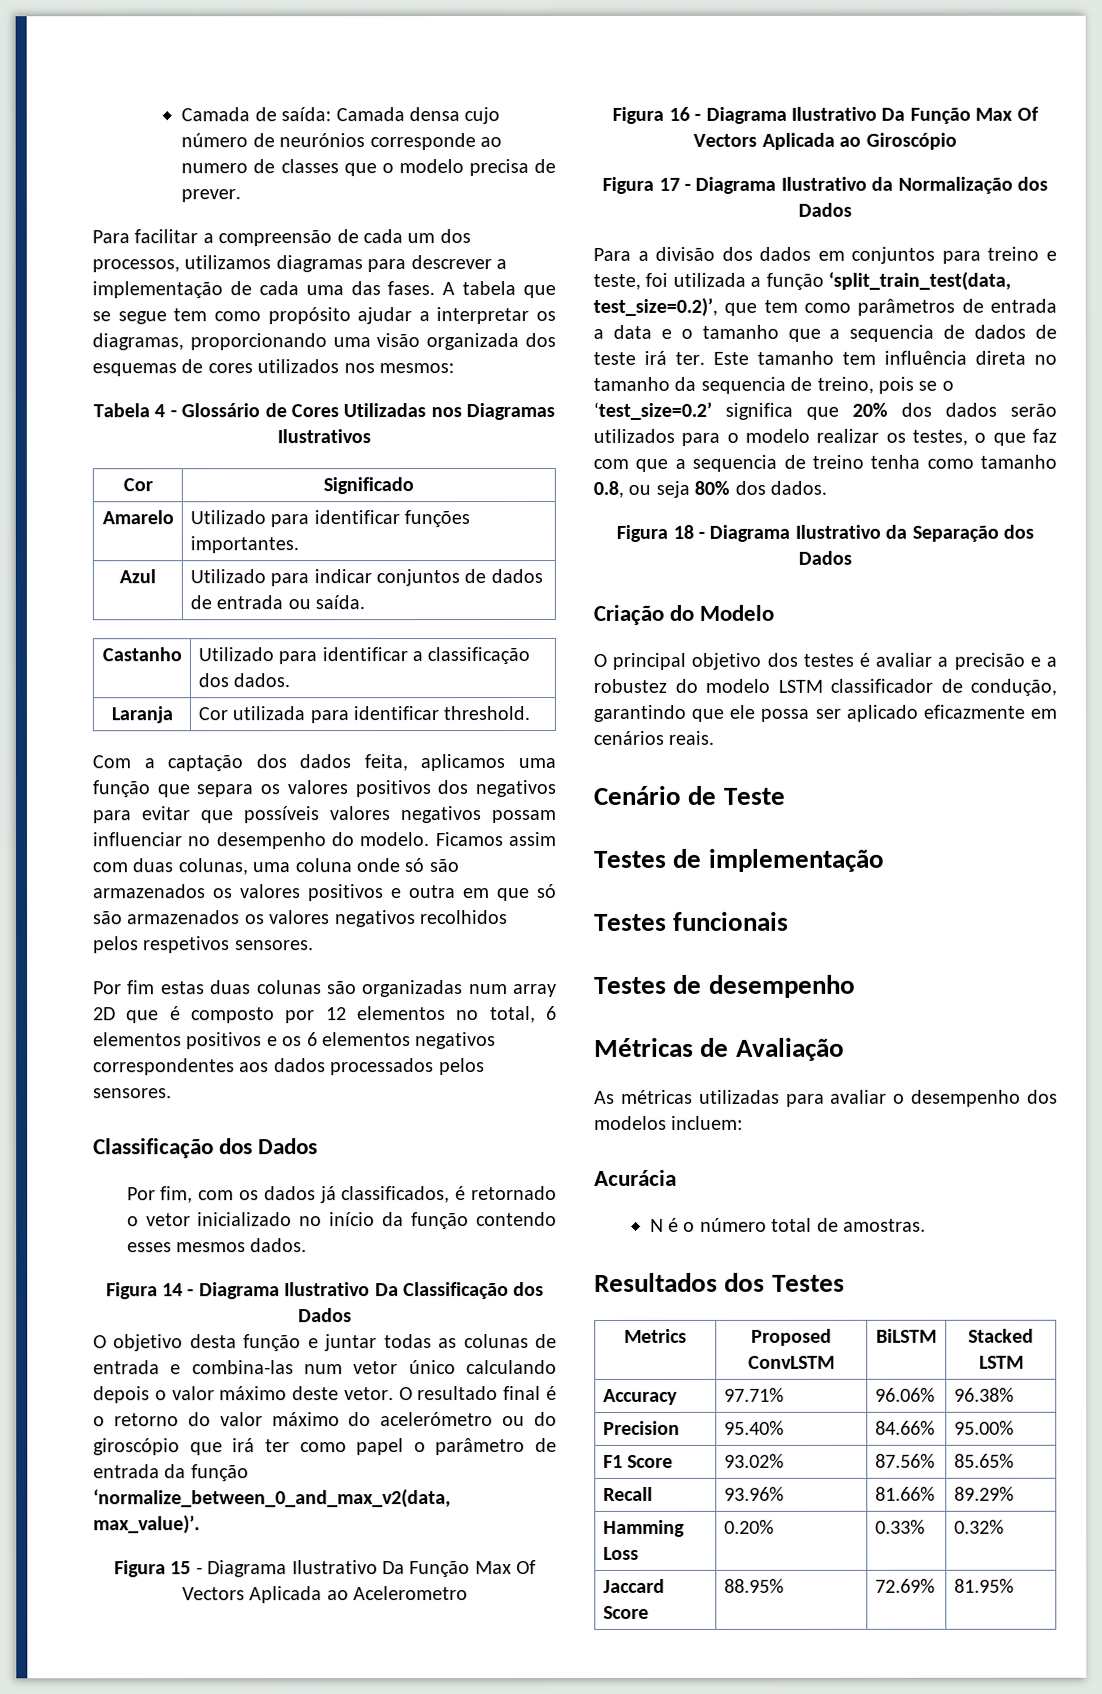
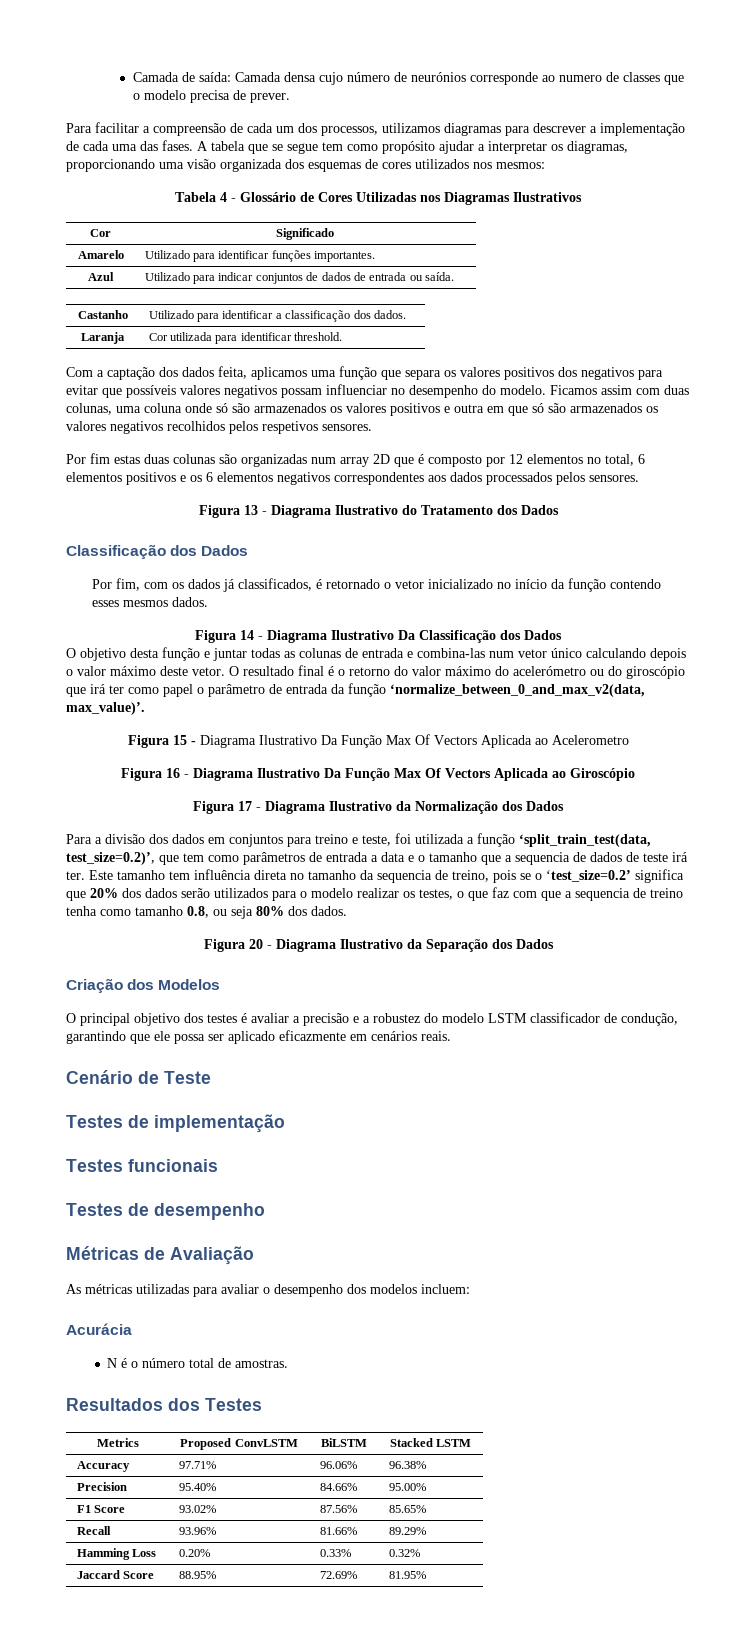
(172, 1093) none -> [198,505,559,518] // Figura 13 - Diagrama Ilustrativo do Tratamento dos Dados
[672,524,694,539] 18 -> [248,939,263,949] 20
[669,604,775,621] do Modelo -> [127,979,221,990] dos Modelos

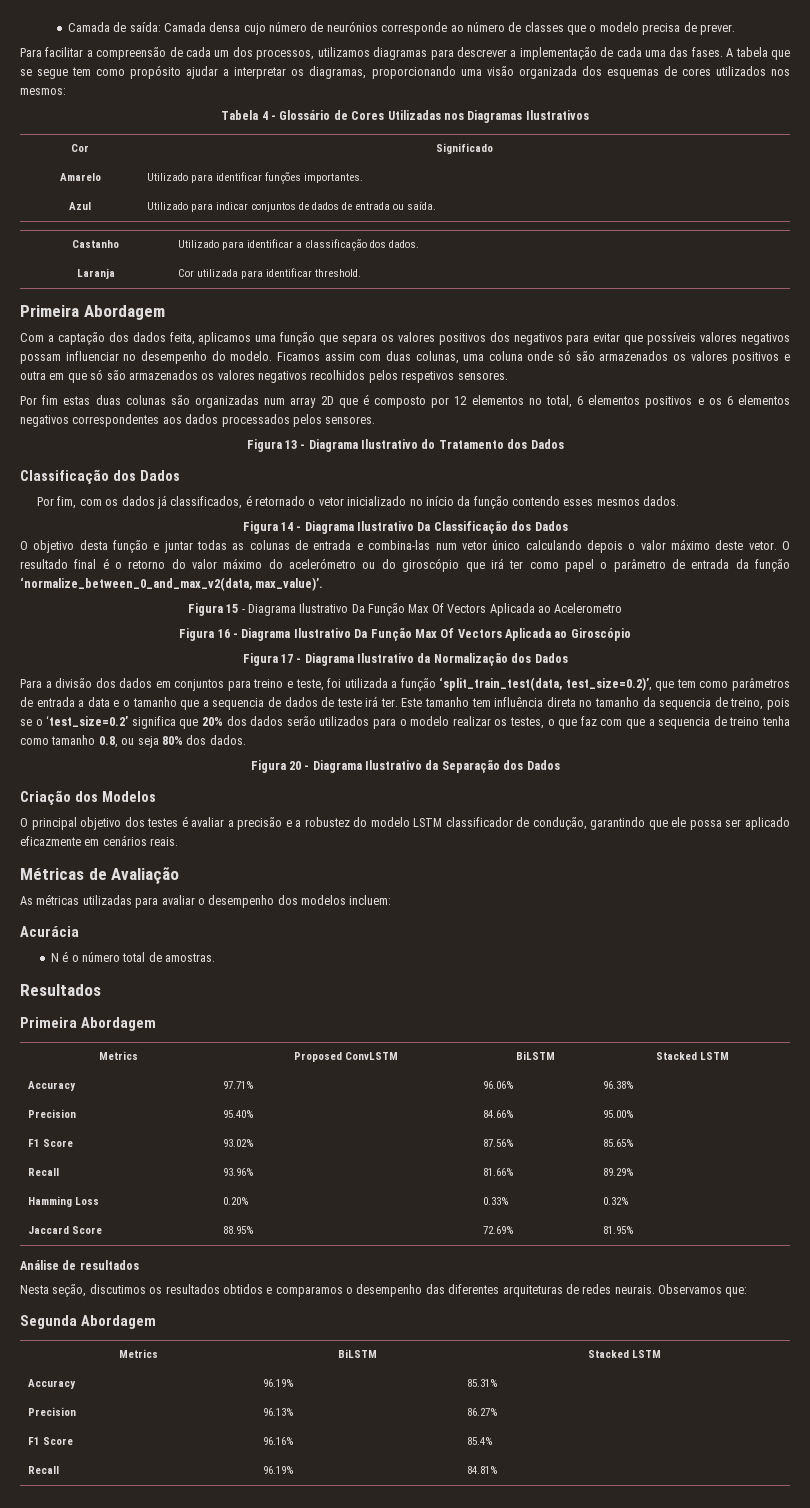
[558,75,602,82] numero -> [466,22,505,32] número
(343, 336) none -> [20,305,165,320] // Primeira Abordagem
[66,1070,211,1084] [66,1114,285,1133] [66,1159,218,1172] [66,1203,265,1220] // Cenário de Teste // Testes de implementação // Testes funcionais // Testes de desempenho -> (179, 841) none
[168,1398,262,1411] dos Testes -> [20,1017,156,1031] // Primeira Abordagem
(426, 1575) none -> [20,1260,139,1270] [20,1284,748,1297] [20,1315,156,1329] [118,1349,158,1358] [338,1349,377,1358] [588,1350,661,1358] [27,1379,76,1389] [262,1379,293,1387] [466,1379,497,1387] [27,1407,76,1416] [262,1408,293,1416] [466,1408,497,1416] [27,1437,73,1445] [262,1437,293,1445] [466,1437,492,1445] [27,1466,59,1474] [262,1466,293,1474] [466,1466,497,1474] // Análise de resultados // Nesta seção, discutimos os resultados obtidos e comparamos o desempenho das diferentes arquiteturas de redes neurais. Observamos que: // Segunda Abordagem // Metrics | BiLSTM | Stacked LSTM // Accuracy | 96.19% | 85.31% // Precision | 96.13% | 86.27% // F1 Score | 96.16% | 85.4% // Recall | 96.19% | 84.81%

